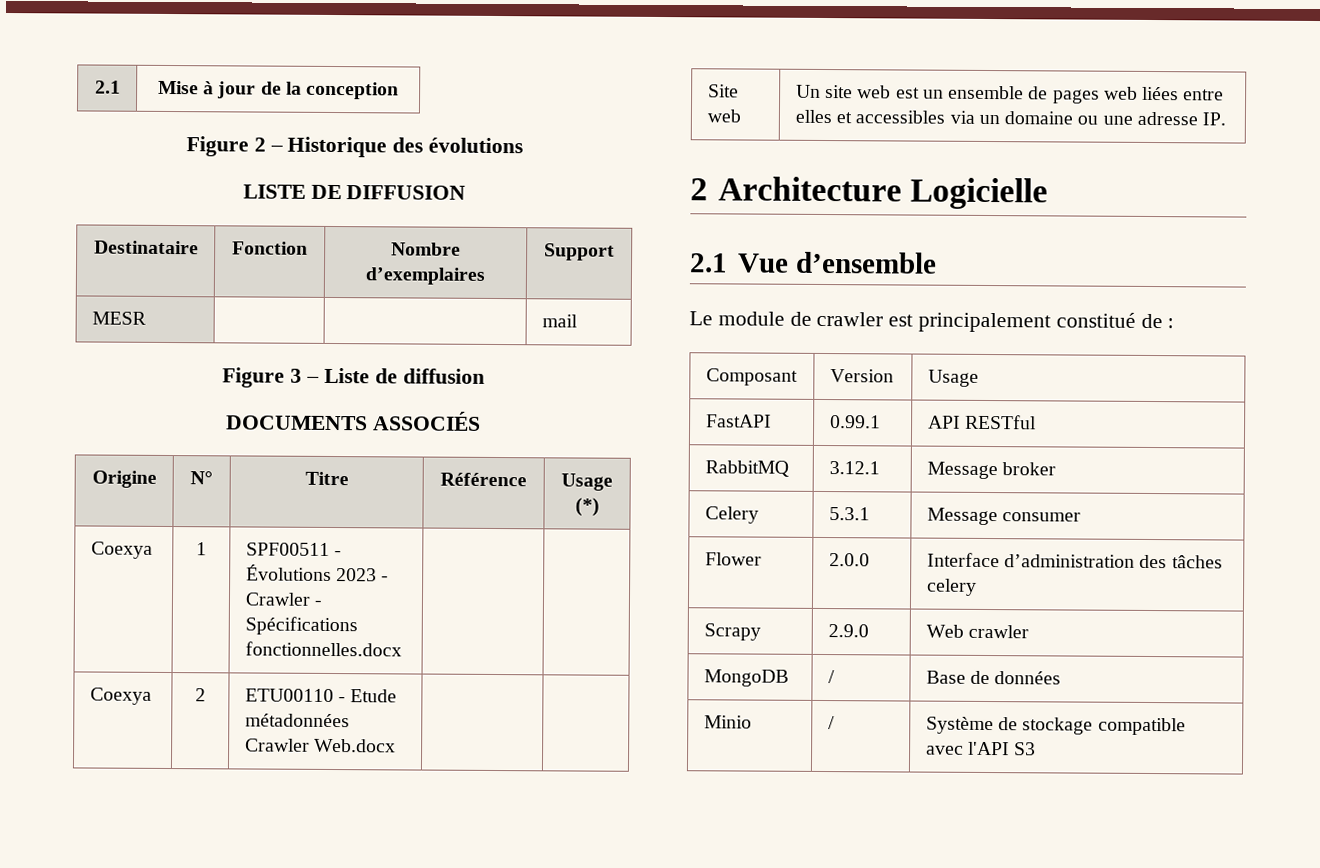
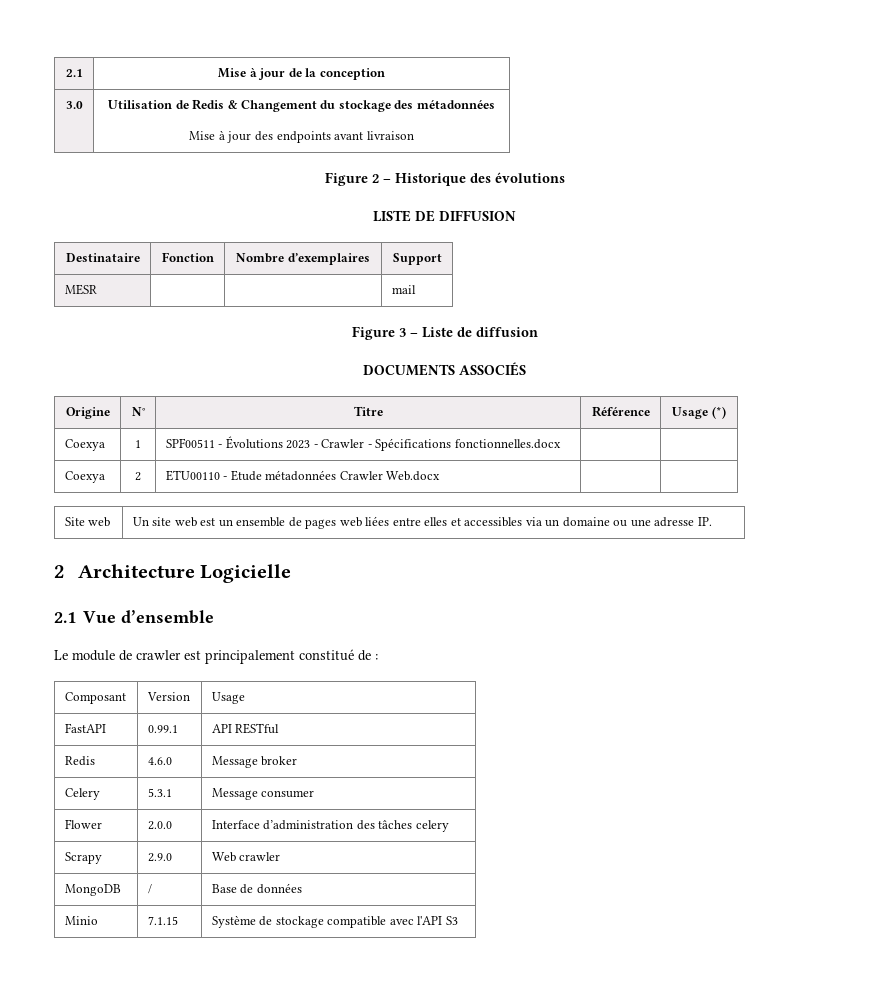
(400, 90) none -> [65,101,83,109] [108,99,495,112] [189,130,414,143] // 3.0 | Utilisation de Redis & Changement du stockage des métadonnées // Mise à jour des endpoints avant livraison
[704,460,789,477] [828,461,880,475] RabbitMQ | 3.12.1 -> [64,756,95,766] [147,757,172,765] Redis | 4.6.0
[827,716,835,730] / -> [147,916,178,925] 7.1.15

